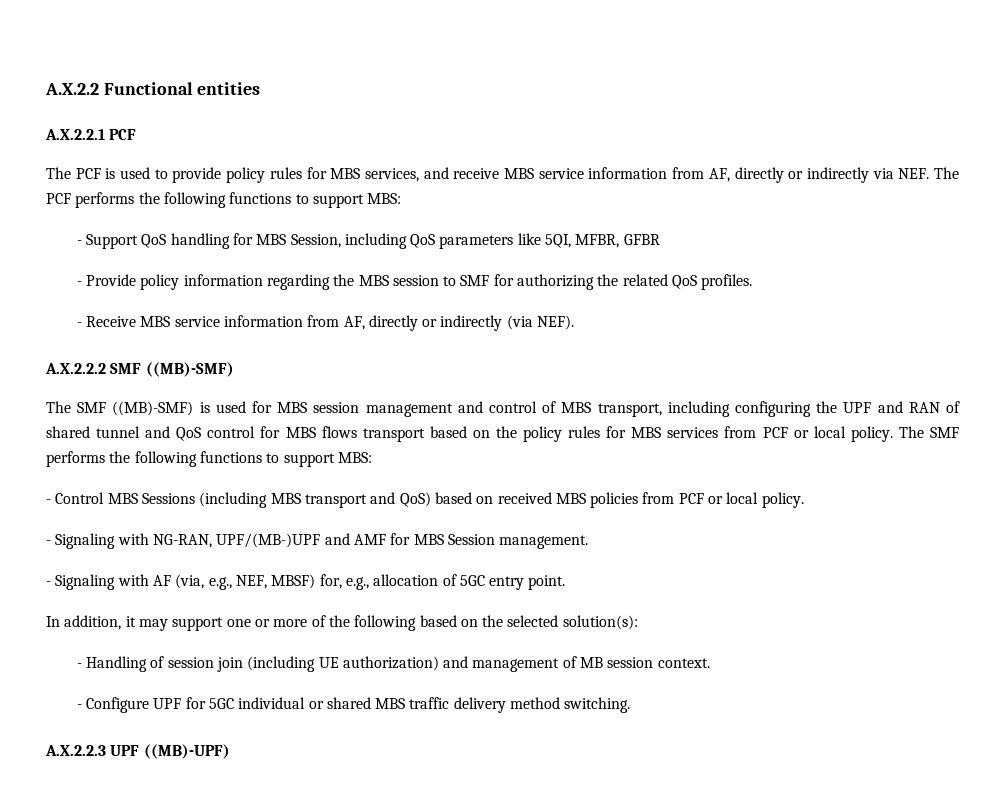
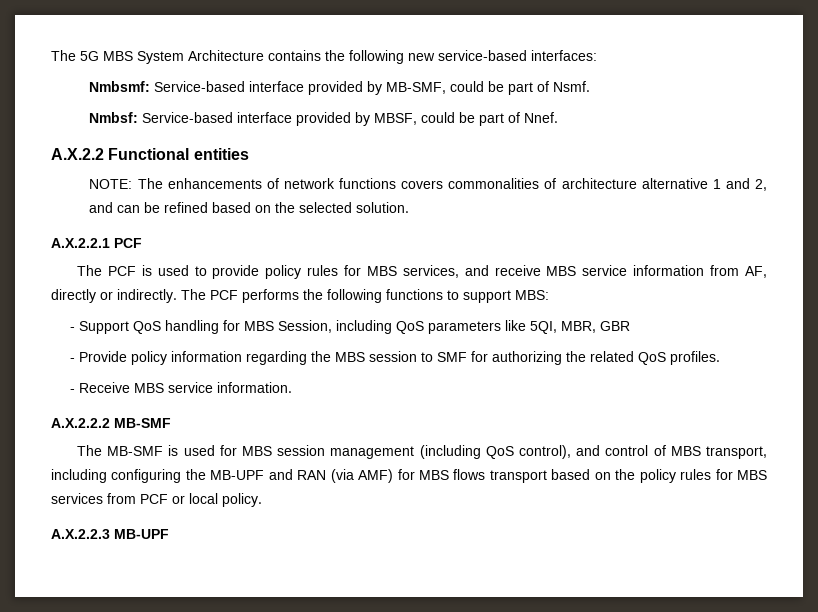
[45,82,261,95] A.X.2.2 Functional entities -> [51,50,597,64] [89,81,591,95] [89,112,559,126] [51,148,249,160] [89,178,768,191] [89,202,410,213] The 5G MBS System Architecture contains the following new service-based interfaces: // Nmbsmf: Service-based interface provided by MB-SMF, could be part of Nsmf. // Nmbsf: Service-based interface provided by MBSF, could be part of Nnef. // A.X.2.2 Functional entities // NOTE: The enhancements of network functions covers commonalities of architecture alternative 1 and 2, and can be refined based on the selected solution.
[806,167,930,183] indirectly via NEF. -> [117,289,177,303] indirectly.
[575,234,660,248] MFBR, GFBR -> [561,321,631,333] MBR, GBR
[223,315,575,331] information from AF, directly or indirectly (via NEF). -> [217,382,293,393] information.
[110,362,234,377] [46,401,194,416] SMF ((MB)-SMF) // The SMF ((MB)-SMF) -> [114,418,171,428] [77,445,164,456] MB-SMF // The MB-SMF
(453, 410) none -> [419,445,572,459] (including QoS control),
[843,402,872,413] UPF -> [210,470,265,480] MB-UPF
[946,401,961,413] [46,426,256,441] of shared tunnel and QoS control -> [330,469,394,483] (via AMF)
[898,426,959,438] [46,451,372,467] [46,492,804,508] [46,533,589,549] [46,574,566,590] [46,615,638,631] [76,656,710,672] [76,697,631,713] The SMF performs the following functions to support MBS: // - Control MBS Sessions (including MBS transport and QoS) based on received MBS policies from PCF or local policy. // - Signaling with NG-RAN, UPF/(MB-)UPF and AMF for MBS Session management. // - Signaling with AF (via, e.g., NEF, MBSF) for, e.g., allocation of 5GC entry point. // In addition, it may support one or more of the following based on the selected solution(s): // - Handling of session join (including UE authorization) and management of MB session context. // - Configure UPF for 5GC individual or shared MBS traffic delivery method switching. -> (262, 500) none
[110,744,230,759] UPF ((MB)-UPF) -> [114,529,169,539] MB-UPF

